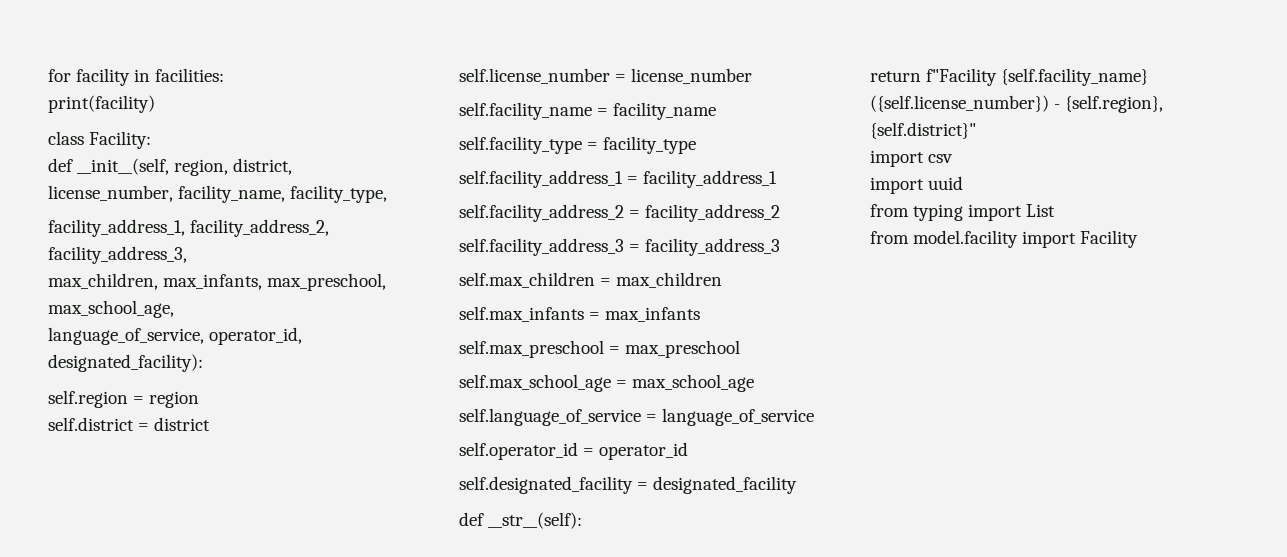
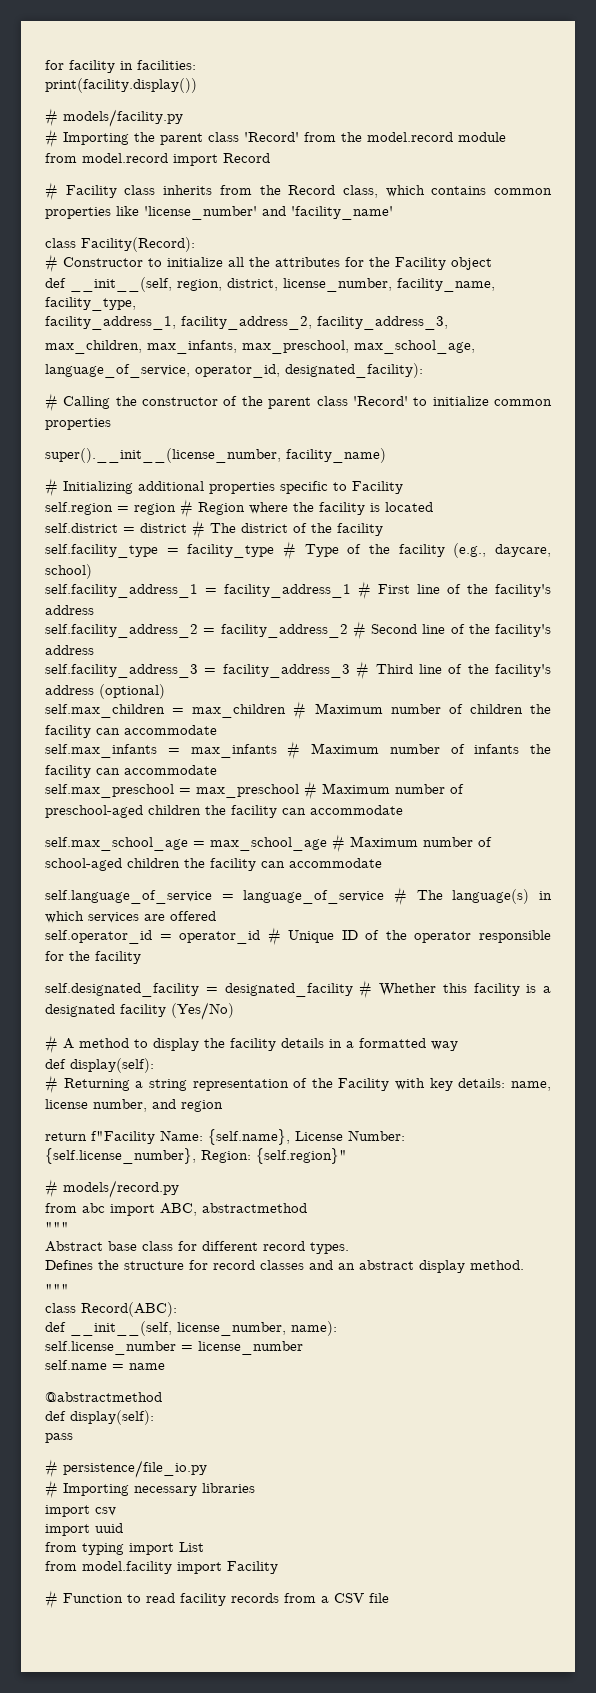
[48,95,155,113] [48,131,152,149] print(facility) // class Facility: -> [45,78,197,93] [45,108,183,127] [45,129,506,148] [45,153,270,166] [45,182,552,201] [45,206,393,220] [45,237,195,252] [45,254,492,273] print(facility.display()) // # models/facility.py // # Importing the parent class 'Record' from the model.record module // from model.record import Record // # Facility class inherits from the Record class, which contains common properties like 'license_number' and 'facility_name' // class Facility(Record): // # Constructor to initialize all the attributes for the Facility object
[48,390,200,408] [48,417,211,431] [459,68,753,84] [459,102,717,120] [459,136,697,154] [459,170,778,188] [459,204,781,222] [459,238,781,256] [459,272,723,288] [459,306,701,322] [459,340,741,358] [459,374,755,392] [459,408,815,426] [459,442,689,460] [459,476,798,494] [459,512,583,529] [870,68,1149,86] [870,95,1164,113] [870,122,976,139] self.region = region // self.district = district // self.license_number = license_number // self.facility_name = facility_name // self.facility_type = facility_type // self.facility_address_1 = facility_address_1 // self.facility_address_2 = facility_address_2 // self.facility_address_3 = facility_address_3 // self.max_children = max_children // self.max_infants = max_infants // self.max_preschool = max_preschool // self.max_school_age = max_school_age // self.language_of_service = language_of_service // self.operator_id = operator_id // self.designated_facility = designated_facility // def __str__(self): // return f"Facility {self.facility_name} ({self.license_number}) - {self.region}, {self.district}" -> [45,393,552,412] [45,418,111,430] [45,448,386,463] [45,478,403,497] [45,499,433,518] [45,520,383,539] [45,541,552,560] [45,564,92,579] [45,581,551,600] [45,605,94,615] [45,621,551,640] [45,645,94,655] [45,661,551,680] [45,684,165,699] [45,701,551,720] [45,725,217,738] [45,741,551,760] [45,765,217,778] [45,781,464,800] [45,805,403,818] [45,834,492,853] [45,858,382,871] [45,887,552,906] [45,911,216,923] [45,927,551,946] [45,951,141,964] [45,980,551,999] [45,1002,234,1020] [45,1035,458,1054] [45,1058,154,1073] [45,1075,551,1094] [45,1099,223,1112] [45,1129,405,1145] [45,1148,347,1164] [45,1179,179,1198] [45,1203,307,1216] [45,1222,69,1232] [45,1241,349,1254] [45,1260,524,1273] [45,1284,69,1294] [45,1302,177,1317] [45,1321,337,1336] [45,1341,303,1355] [45,1360,165,1370] [45,1392,162,1402] [45,1410,154,1425] [45,1433,73,1443] [45,1459,207,1478] [45,1480,255,1499] # Calling the constructor of the parent class 'Record' to initialize common properties // super().__init__(license_number, facility_name) // # Initializing additional properties specific to Facility // self.region = region # Region where the facility is located // self.district = district # The district of the facility // self.facility_type = facility_type # Type of the facility (e.g., daycare, school) // self.facility_address_1 = facility_address_1 # First line of the facility's address // self.facility_address_2 = facility_address_2 # Second line of the facility's address // self.facility_address_3 = facility_address_3 # Third line of the facility's address (optional) // self.max_children = max_children # Maximum number of children the facility can accommodate // self.max_infants = max_infants # Maximum number of infants the facility can accommodate // self.max_preschool = max_preschool # Maximum number of preschool-aged children the facility can accommodate // self.max_school_age = max_school_age # Maximum number of school-aged children the facility can accommodate // self.language_of_service = language_of_service # The language(s) in which services are offered // self.operator_id = operator_id # Unique ID of the operator responsible for the facility // self.designated_facility = designated_facility # Whether this facility is a designated facility (Yes/No) // # A method to display the facility details in a formatted way // def display(self): // # Returning a string representation of the Facility with key details: name, license number, and region // return f"Facility Name: {self.name}, License Number: {self.license_number}, Region: {self.region}" // # models/record.py // from abc import ABC, abstractmethod // """ // Abstract base class for different record types. // Defines the structure for record classes and an abstract display method. // """ // class Record(ABC): // def __init__(self, license_number, name): // self.license_number = license_number // self.name = name // @abstractmethod // def display(self): // pass // # persistence/file_io.py // # Importing necessary libraries
(1139, 239) none -> [45,1590,389,1609] // # Function to read facility records from a CSV file

